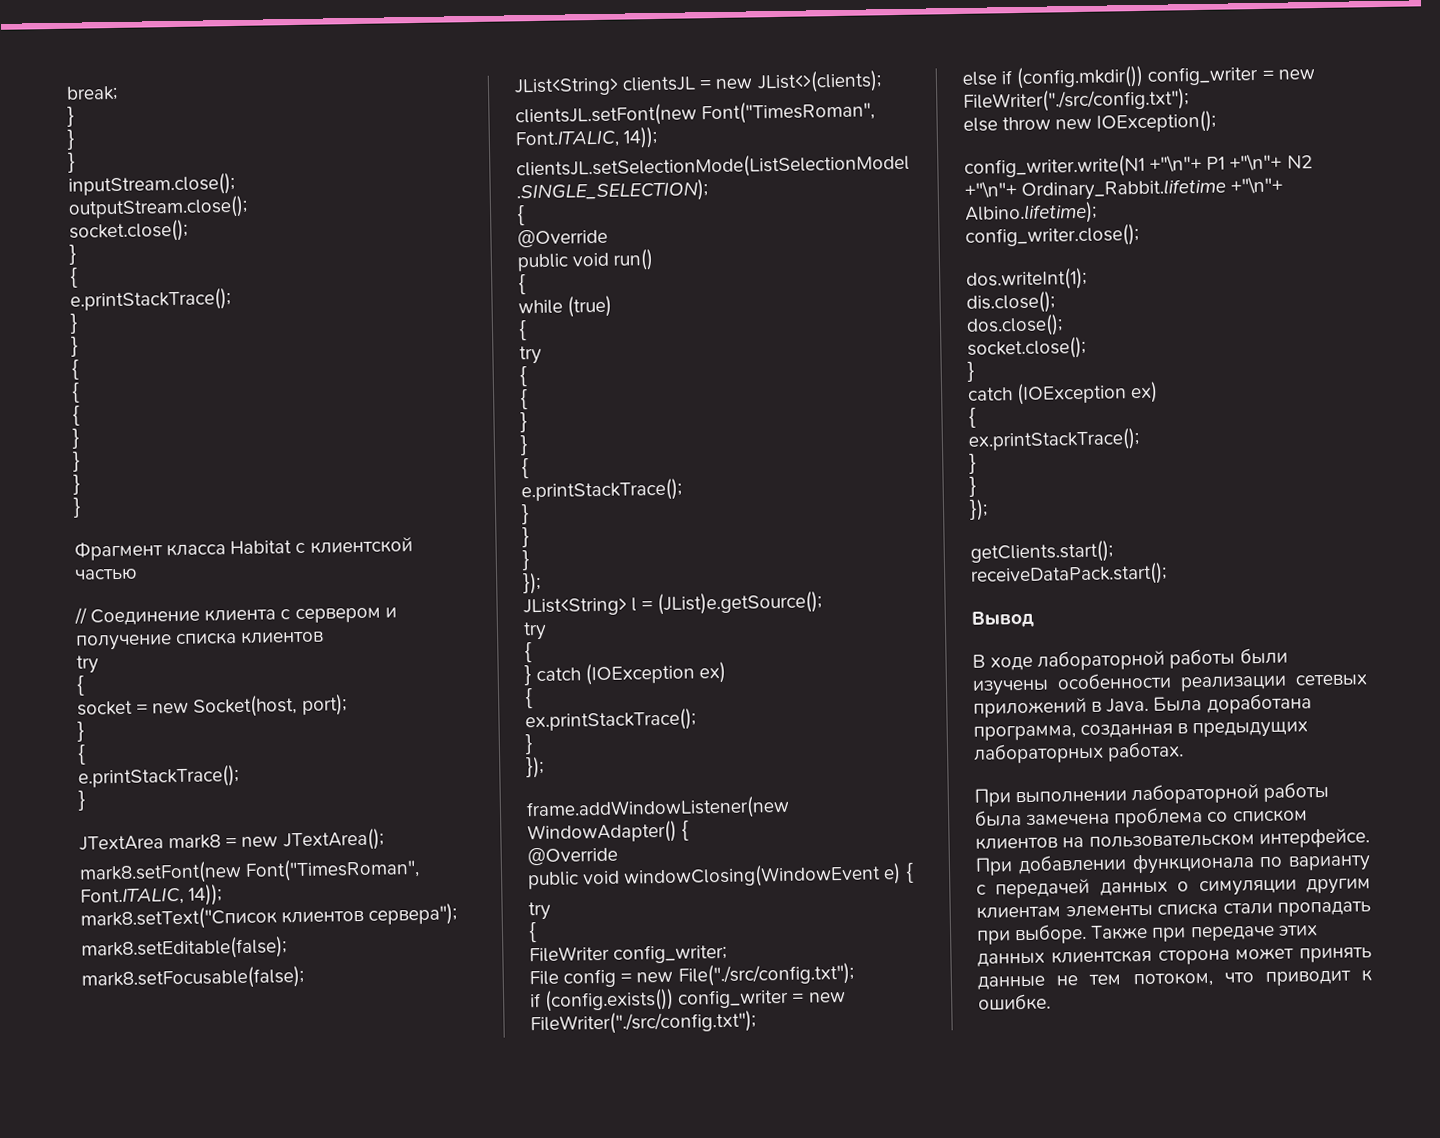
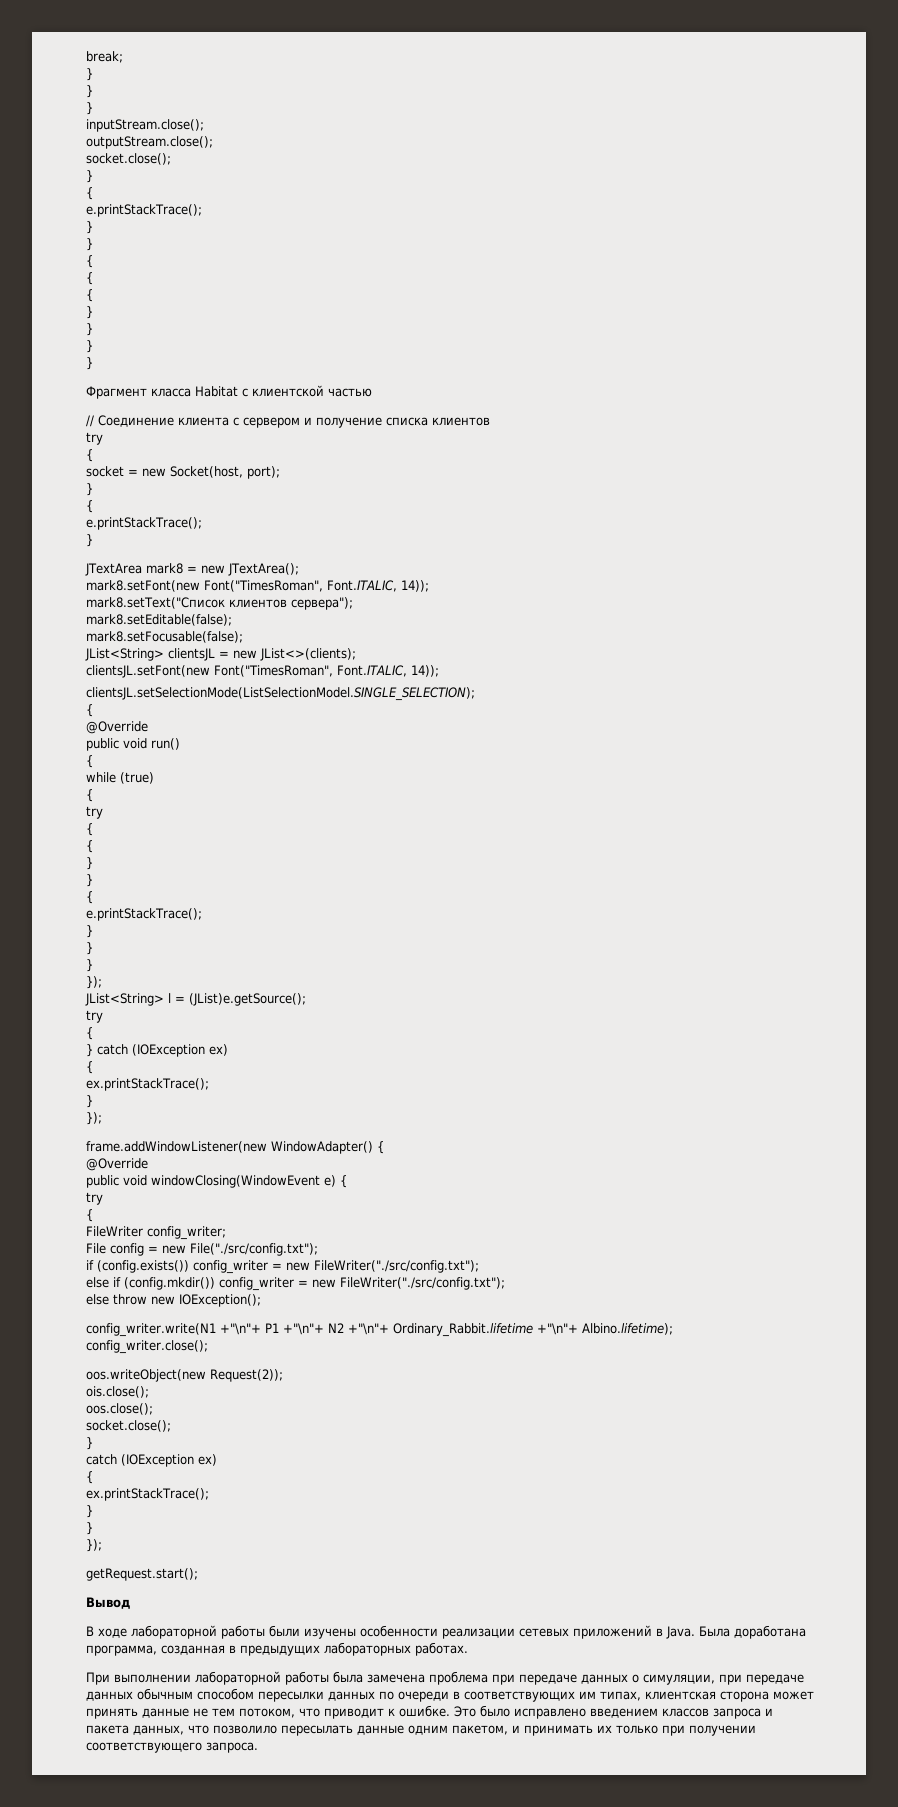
[966,267,1087,291] [966,291,1055,314] [966,314,1063,337] dos.writeInt(1); // dis.close(); // dos.close(); -> [86,1369,283,1382] [86,1386,149,1398] [86,1403,153,1415] oos.writeObject(new Request(2)); // ois.close(); // oos.close();
[970,540,1113,564] [970,562,1167,587] getClients.start(); // receiveDataPack.start(); -> [86,1568,198,1581] getRequest.start();
[1207,809,1308,823] [975,827,1370,850] [975,852,1371,876] [976,878,1371,899] [976,901,1371,919] [977,923,1318,945] [977,952,1045,967] со списком клиентов на пользовательском интерфейсе. При добавлении функционала по варианту с передачей данных о симуляции другим клиентам элементы списка стали пропадать при выборе. Также при передаче этих данных -> [492,1674,804,1685] [86,1688,641,1702] при передаче данных о симуляции, при передаче данных обычным способом пересылки данных по очереди в соответствующих им типах,
(1051, 1002) none -> [454,1705,773,1719] [86,1725,756,1736] [86,1742,258,1753] Это было исправлено введением классов запроса и пакета данных, что позволило пересылать данные одним пакетом, и принимать их только при получении соответствующего запроса.

